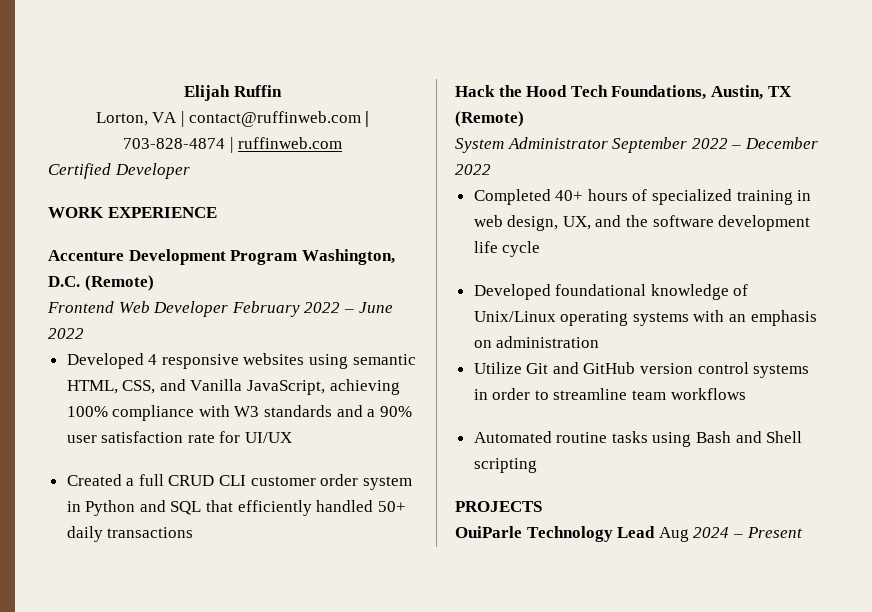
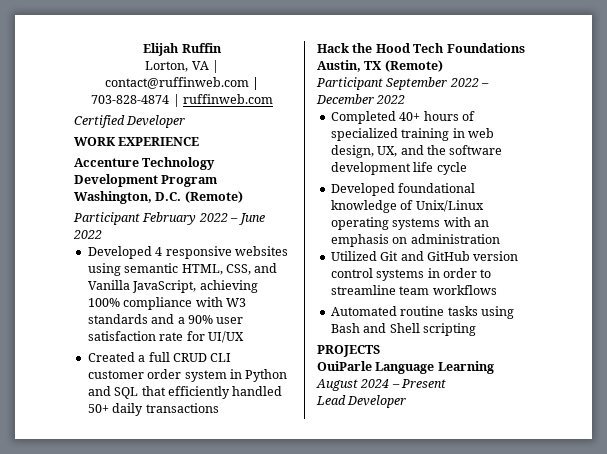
(124, 255) none -> [142,157,216,170] Technology
[47,301,229,317] Frontend Web Developer -> [73,212,140,225] Participant
[611,85,707,100] Foundations, -> [446,43,525,53] Foundations
[455,137,608,153] System Administrator -> [316,77,383,90] Participant
[473,362,522,374] Utilize -> [330,251,377,261] Utilized
[526,526,689,542] Technology Lead Aug -> [375,361,494,374] [316,379,358,391] Language Learning August
(803, 532) none -> [316,395,407,408] // Lead Developer

